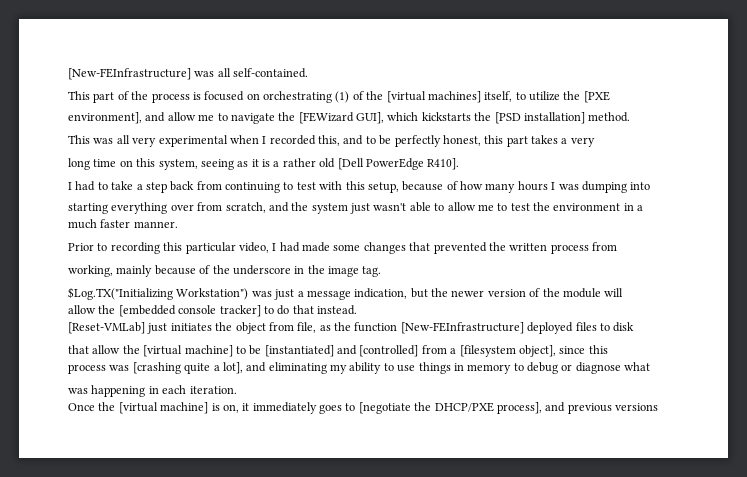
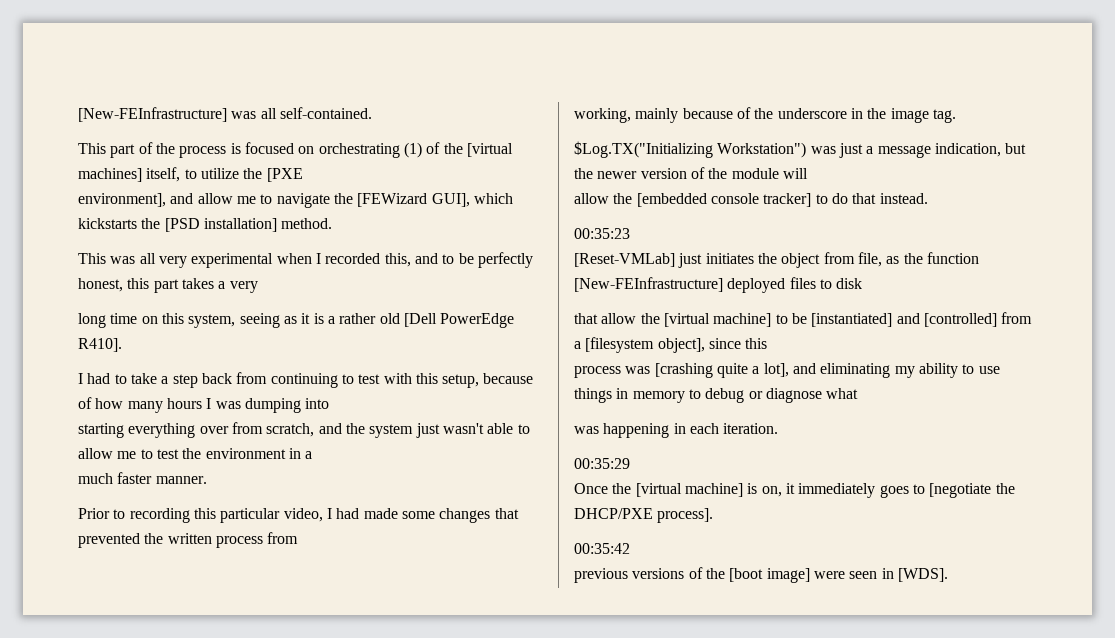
(357, 310) none -> [574,228,630,239] // 00:35:23
(237, 390) none -> [574,458,630,469] // 00:35:29
[496,402,658,414] process], and previous versions -> [657,508,714,523] [574,543,630,554] [574,567,948,583] process]. // 00:35:42 // previous versions of the [boot image] were seen in [WDS].

